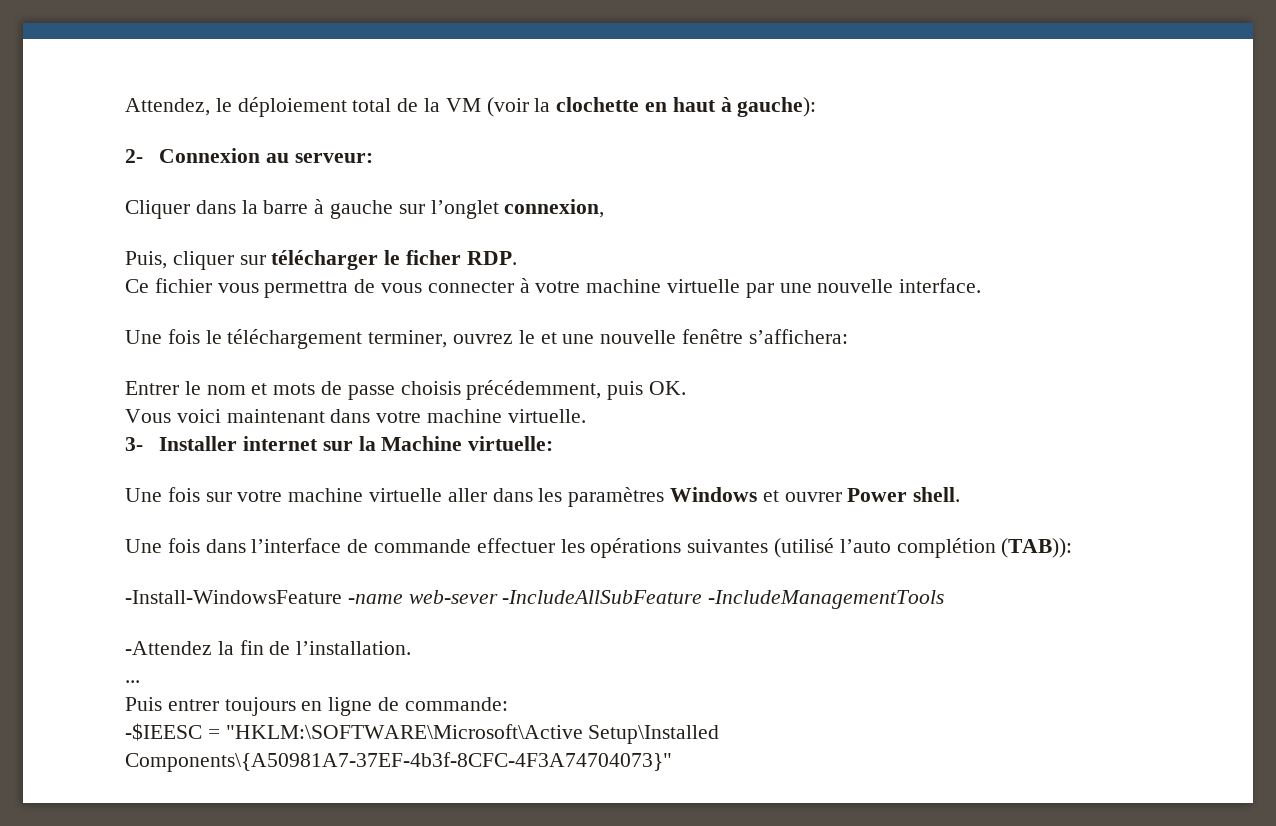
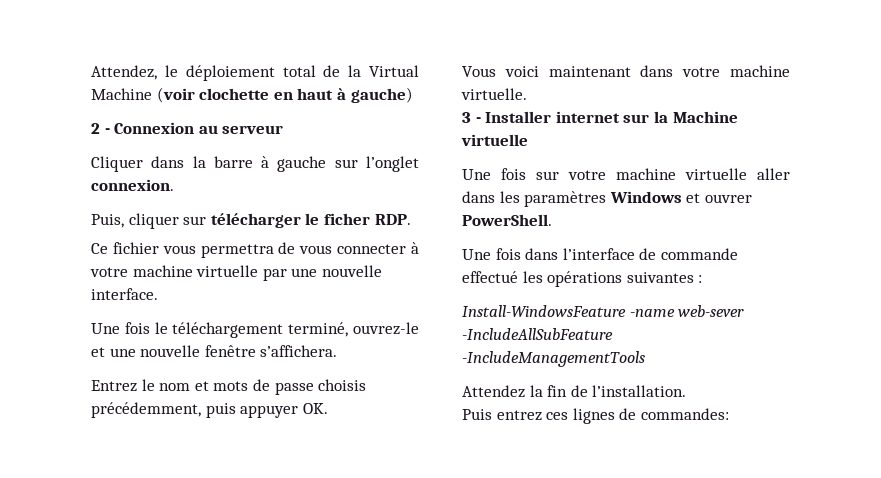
[445,97,551,117] VM (voir la -> [369,65,419,77] [91,87,195,103] Virtual Machine (voir
[737,97,817,117] [125,149,143,163] gauche): // 2- -> [350,87,413,103] [91,123,110,134] gauche) // 2 -
[294,153,373,163] serveur: -> [222,125,284,134] serveur
[504,199,605,218] connexion, -> [91,179,174,191] connexion.
[368,330,535,348] terminer, ouvrez le -> [288,322,420,337] terminé, ouvrez-le
[748,329,848,344] [125,381,179,395] s’affichera: // Entrer -> [260,345,338,357] [91,380,137,392] s’affichera. // Entrez
(644, 390) none -> [240,405,299,418] appuyer
[125,437,143,451] 3- -> [462,112,481,123] 3 -
[468,436,554,451] virtuelle: -> [461,134,528,146] virtuelle
[847,487,961,502] Power shell. -> [462,214,552,226] PowerShell.
[476,538,555,553] effectuer -> [462,271,518,283] effectué
[774,538,1073,558] [125,590,342,604] (utilisé l’auto complétion (TAB)): // -Install-WindowsFeature -> [698,275,703,283] [462,305,626,317] : // Install-WindowsFeature
[125,641,212,655] -Attendez -> [462,385,525,398] Attendez
[125,680,140,683] // ... -> (687, 391) none
[167,697,508,716] [125,723,720,744] [125,752,672,772] entrer toujours en ligne de commande: // -$IEESC = "HKLM:\SOFTWARE\Microsoft\Active Setup\Installed Components\{A50981A7-37EF-4b3f-8CFC-4F3A74704073}" -> [496,408,729,424] entrez ces lignes de commandes:

